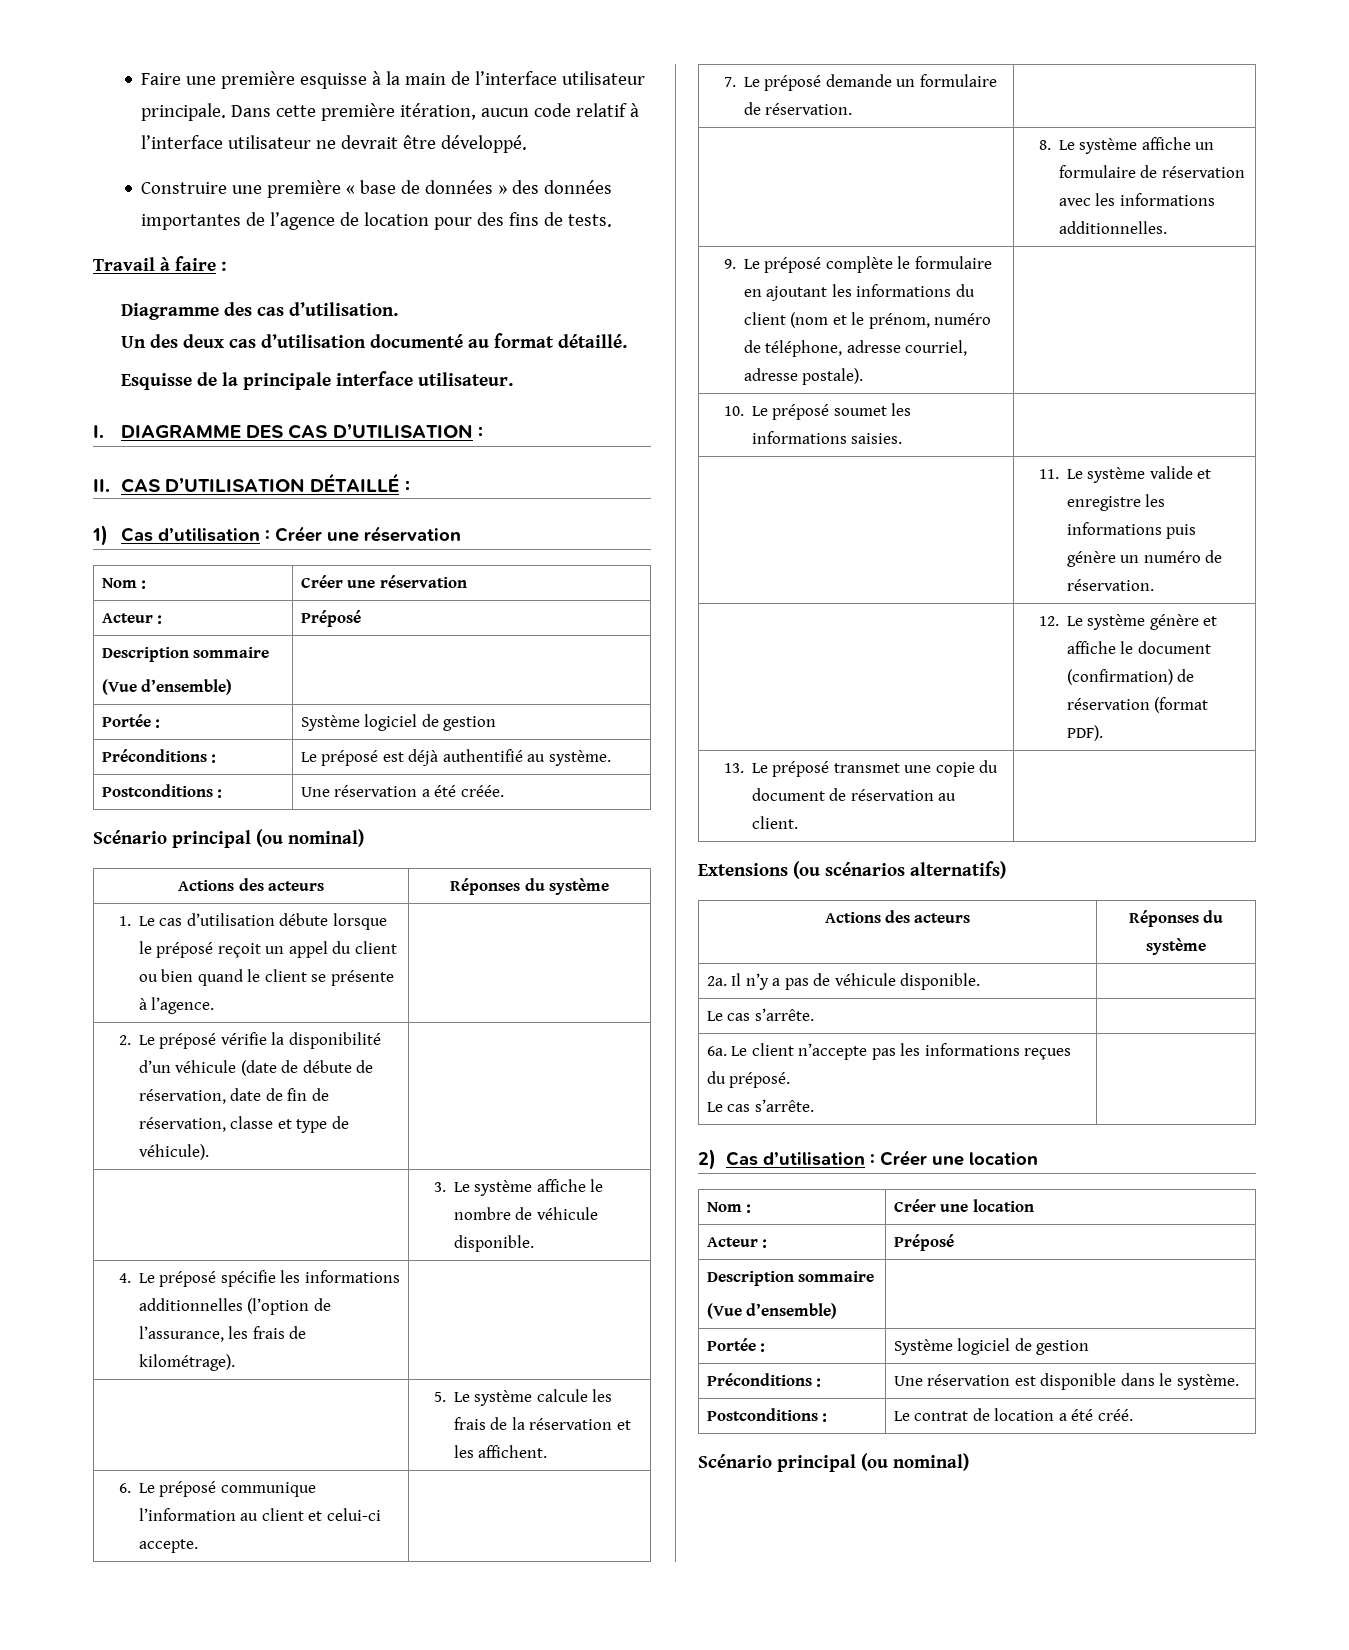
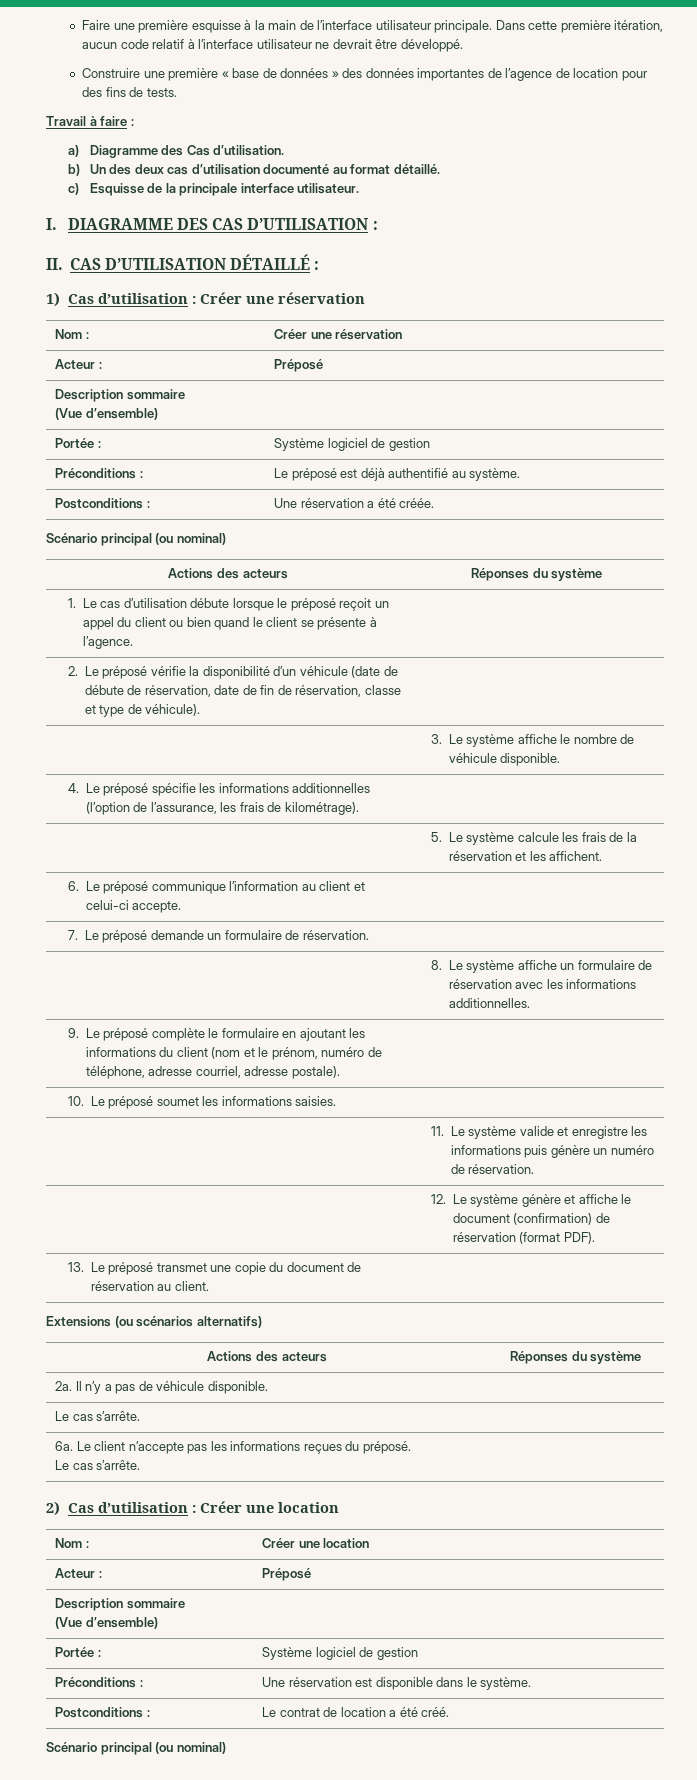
(226, 266) none -> [67,145,79,157] a)
[256,307,284,316] cas -> [186,145,210,156] Cas
(398, 309) none -> [67,164,80,176] b)
(627, 341) none -> [67,183,79,195] c)

